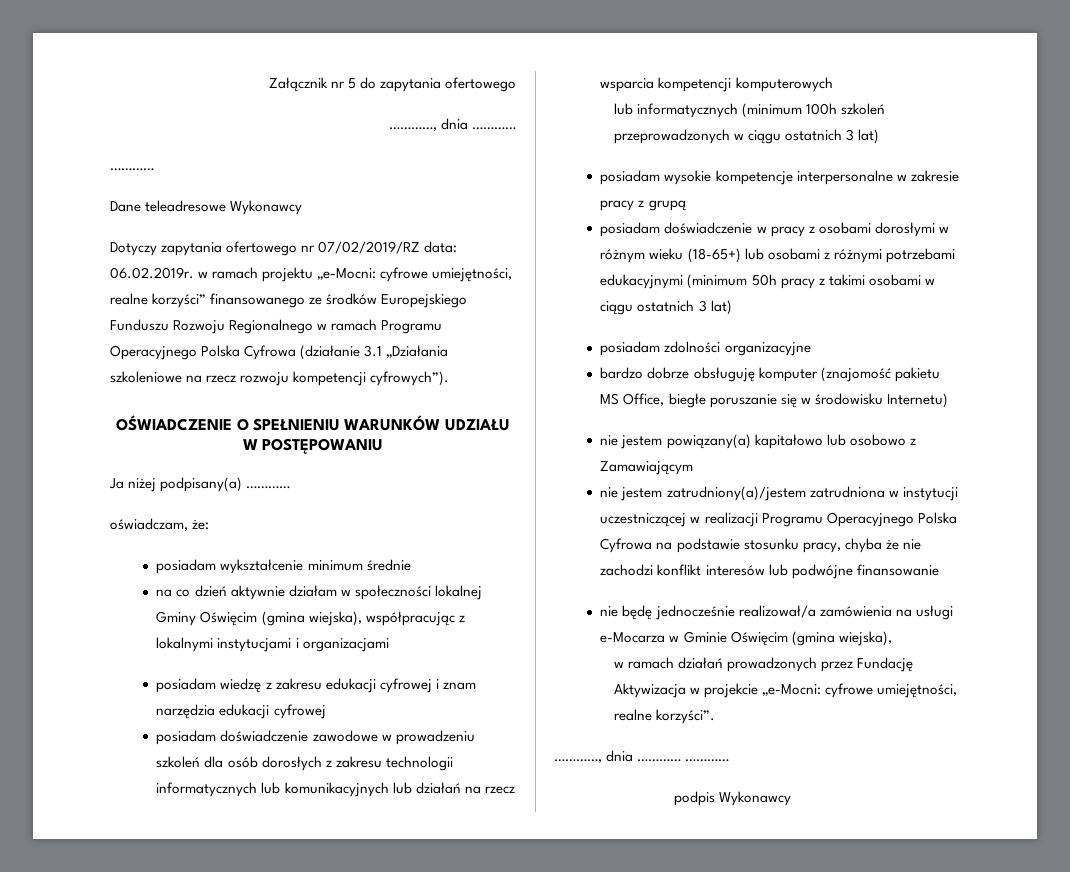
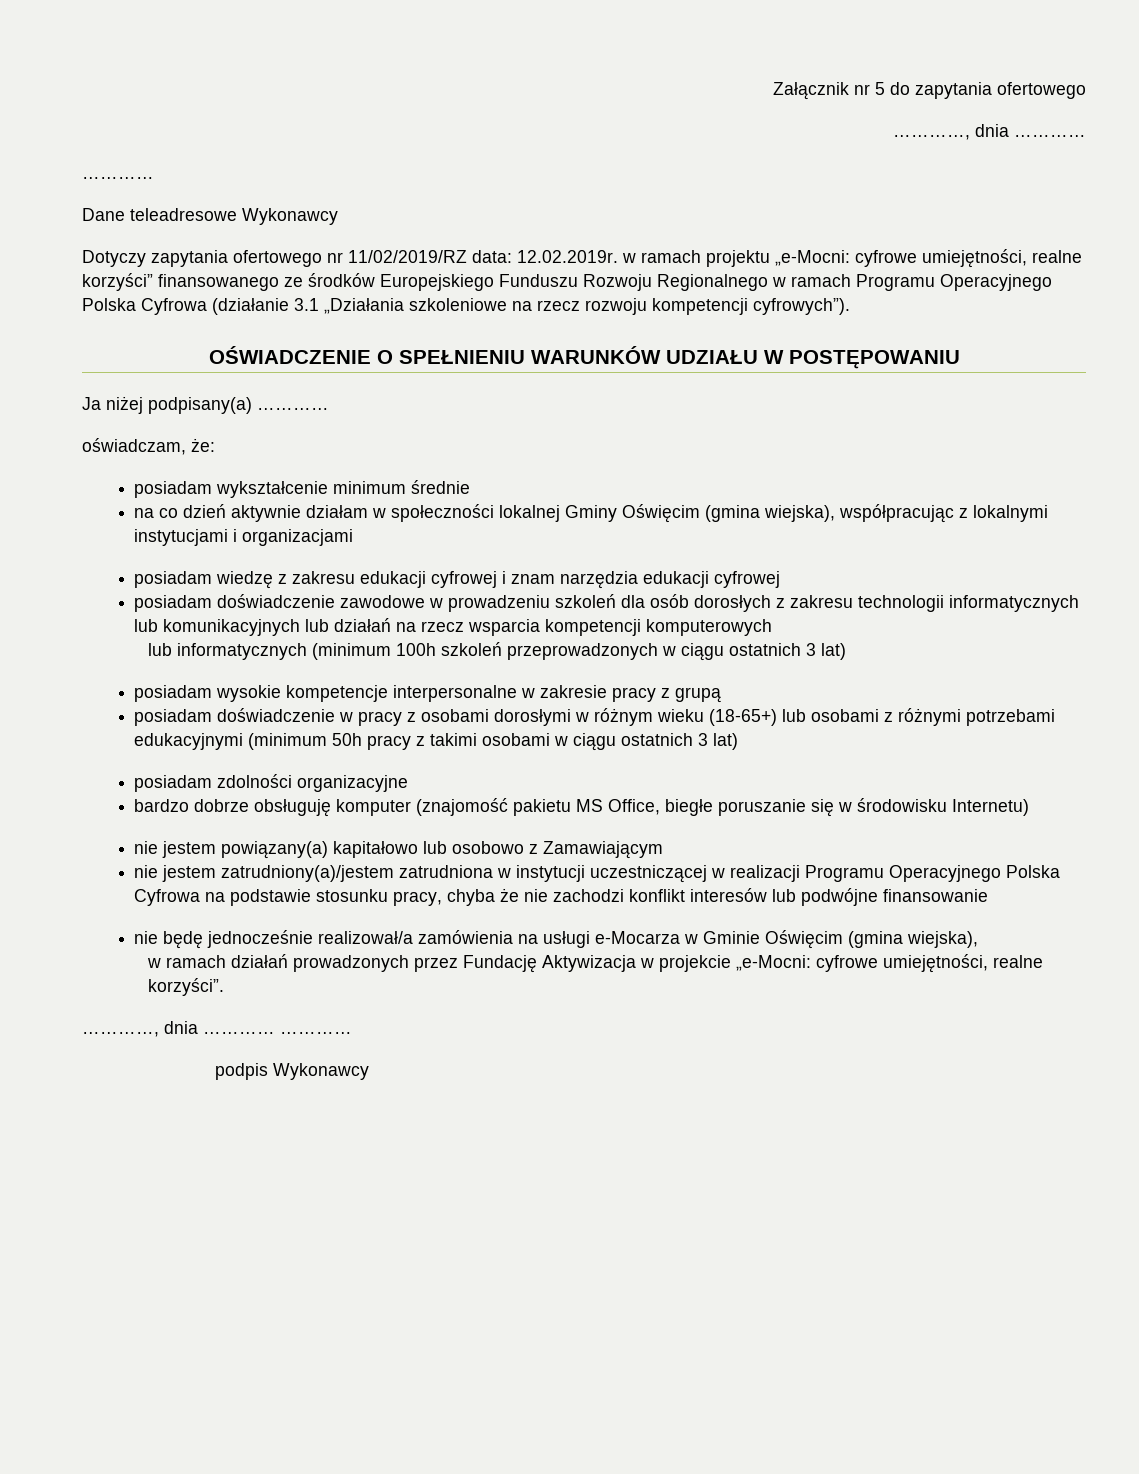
[318,241,458,254] [110,267,194,279] 07/02/2019/RZ data: 06.02.2019r. -> [348,250,618,263] 11/02/2019/RZ data: 12.02.2019r.

